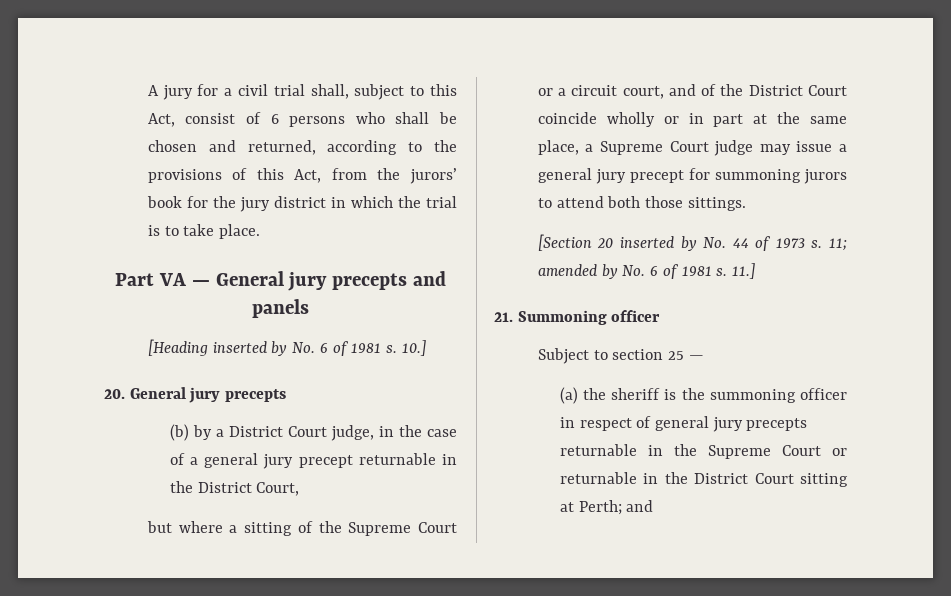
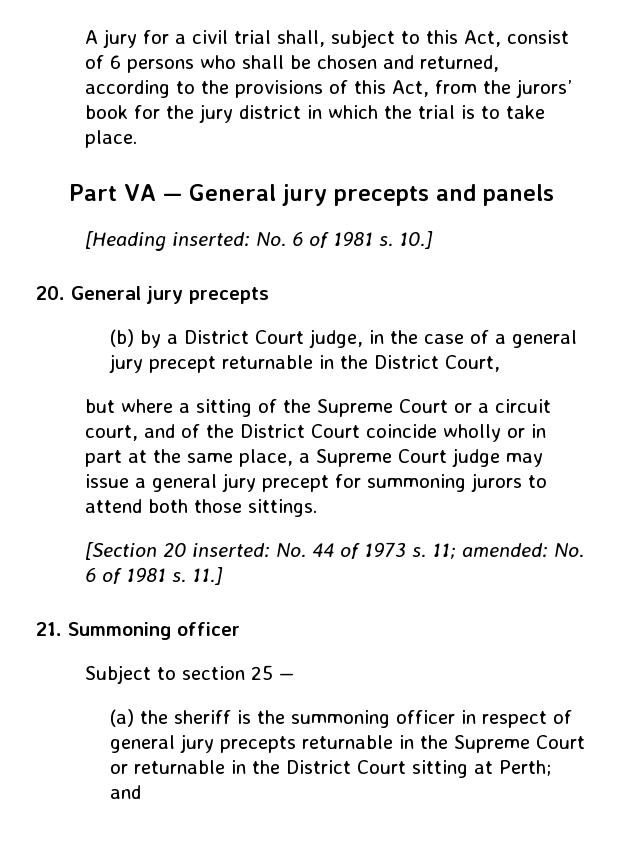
[212,341,288,356] inserted by -> [171,232,250,247] inserted:
[620,236,697,251] inserted by -> [191,543,270,558] inserted:
[537,264,618,279] amended by -> [461,543,548,558] amended:

